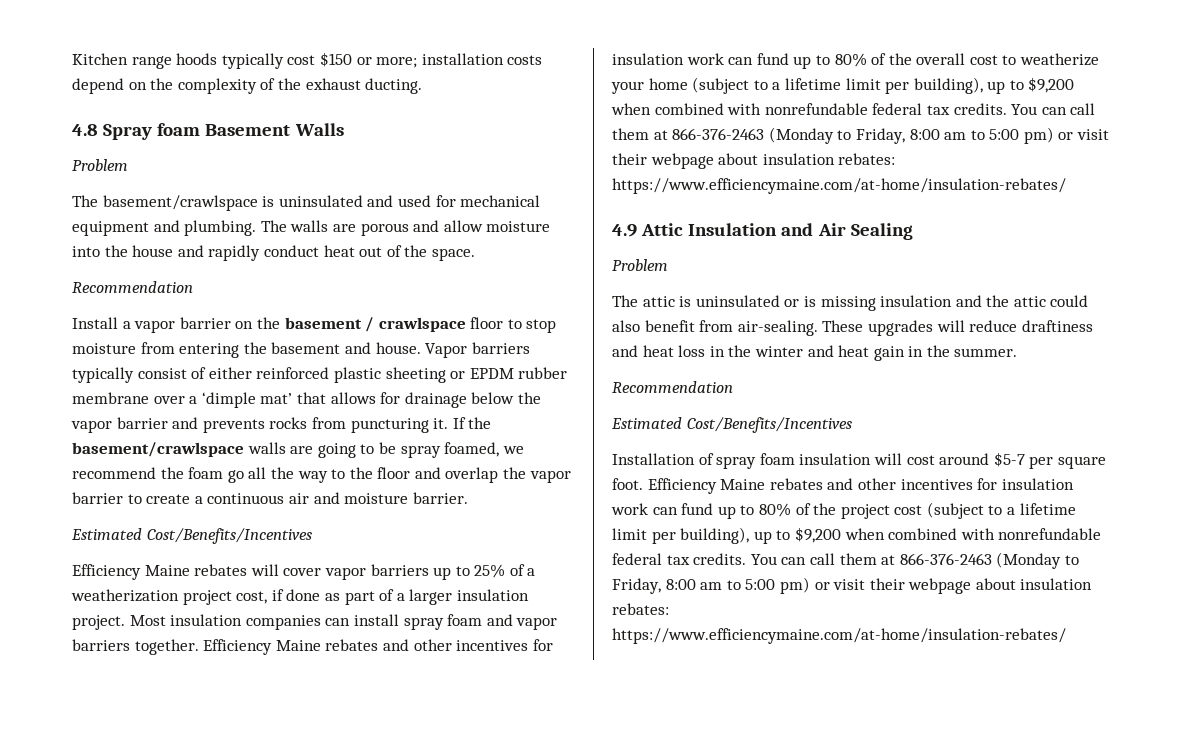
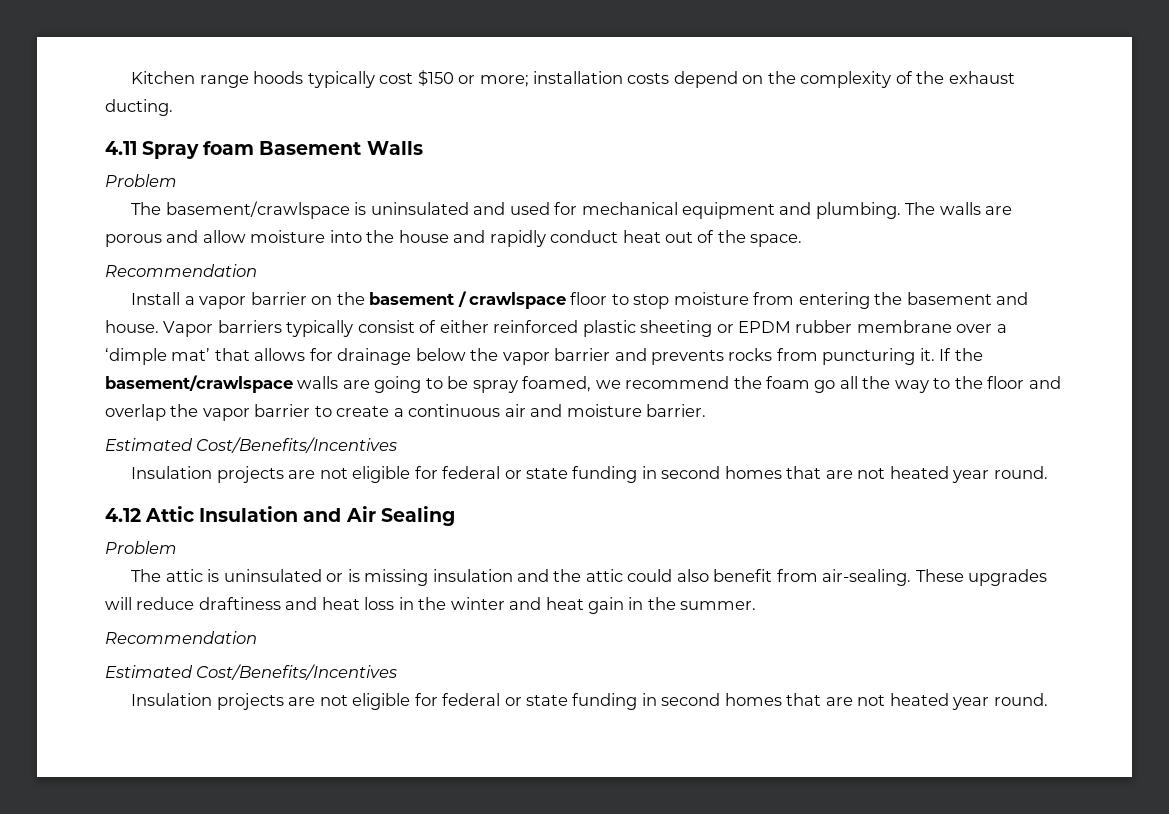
[72,124,98,136] 4.8 -> [105,141,137,155] 4.11
[72,564,536,580] [71,589,529,605] [72,614,558,630] [72,639,553,655] [612,53,1100,69] [611,77,1075,94] [611,103,1096,115] [612,127,1110,144] [612,153,896,169] [612,178,1066,194] [612,224,637,237] Efficiency Maine rebates will cover vapor barriers up to 25% of a weatherization project cost, if done as part of a larger insulation project. Most insulation companies can install spray foam and vapor barriers together. Efficiency Maine rebates and other incentives for insulation work can fund up to 80% of the overall cost to weatherize your home (subject to a lifetime limit per building), up to $9,200 when combined with nonrefundable federal tax credits. You can call them at 866-376-2463 (Monday to Friday, 8:00 am to 5:00 pm) or visit their webpage about insulation rebates: https://www.efficiencymaine.com/at-home/insulation-rebates/ // 4.9 -> [131,466,1048,483] [105,508,141,522] Insulation projects are not eligible for federal or state funding in second homes that are not heated year round. // 4.12
[612,452,1106,469] [612,478,1074,494] [611,502,1076,519] [612,527,1102,544] [612,552,1079,569] [612,577,1093,594] [612,603,669,615] [612,628,1066,644] Installation of spray foam insulation will cost around $5-7 per square foot. Efficiency Maine rebates and other incentives for insulation work can fund up to 80% of the project cost (subject to a lifetime limit per building), up to $9,200 when combined with nonrefundable federal tax credits. You can call them at 866-376-2463 (Monday to Friday, 8:00 am to 5:00 pm) or visit their webpage about insulation rebates: https://www.efficiencymaine.com/at-home/insulation-rebates/ -> [131,693,1048,710] Insulation projects are not eligible for federal or state funding in second homes that are not heated year round.

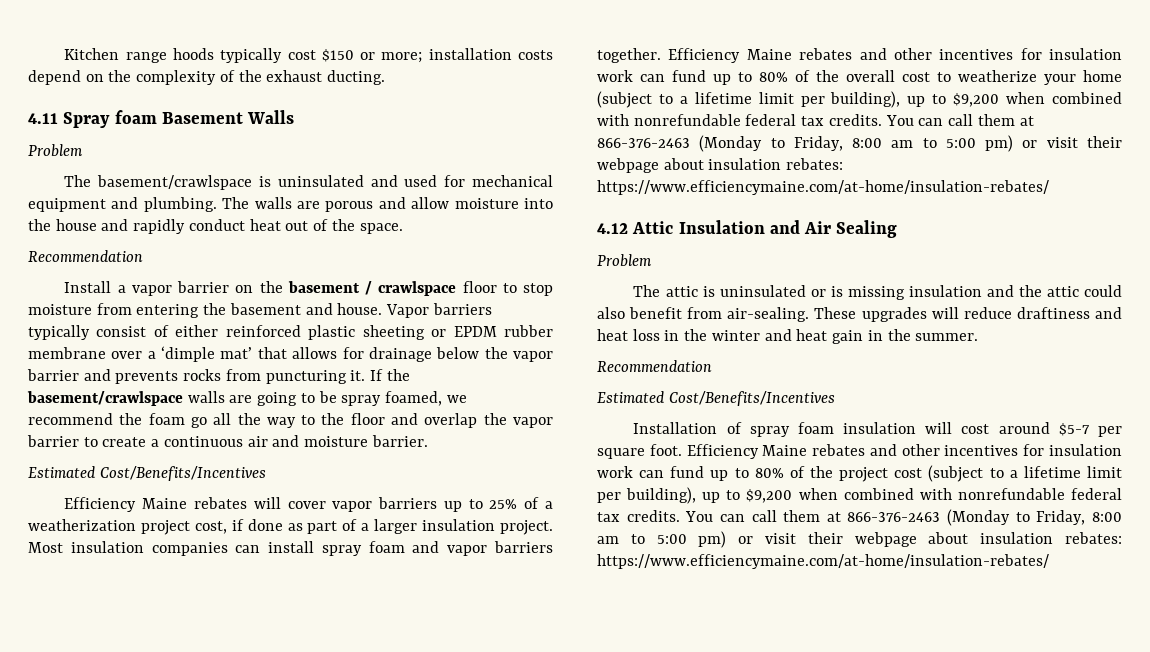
[131,466,1048,483] Insulation projects are not eligible for federal or state funding in second homes that are not heated year round. -> [64,497,554,512] [28,519,554,535] [28,541,553,556] [597,48,1122,63] [597,70,1122,85] [597,91,1122,108] [597,114,1034,126] [597,135,1122,152] [597,158,844,173] [597,180,1049,195] Efficiency Maine rebates will cover vapor barriers up to 25% of a weatherization project cost, if done as part of a larger insulation project. Most insulation companies can install spray foam and vapor barriers together. Efficiency Maine rebates and other incentives for insulation work can fund up to 80% of the overall cost to weatherize your home (subject to a lifetime limit per building), up to $9,200 when combined with nonrefundable federal tax credits. You can call them at 866-376-2463 (Monday to Friday, 8:00 am to 5:00 pm) or visit their webpage about insulation rebates: https://www.efficiencymaine.com/at-home/insulation-rebates/
[131,693,1048,710] Insulation projects are not eligible for federal or state funding in second homes that are not heated year round. -> [633,422,1122,437] [597,444,1122,459] [597,465,1122,482] [597,487,1122,504] [597,509,1122,526] [597,531,1122,548] [597,554,1049,569] Installation of spray foam insulation will cost around $5-7 per square foot. Efficiency Maine rebates and other incentives for insulation work can fund up to 80% of the project cost (subject to a lifetime limit per building), up to $9,200 when combined with nonrefundable federal tax credits. You can call them at 866-376-2463 (Monday to Friday, 8:00 am to 5:00 pm) or visit their webpage about insulation rebates: https://www.efficiencymaine.com/at-home/insulation-rebates/

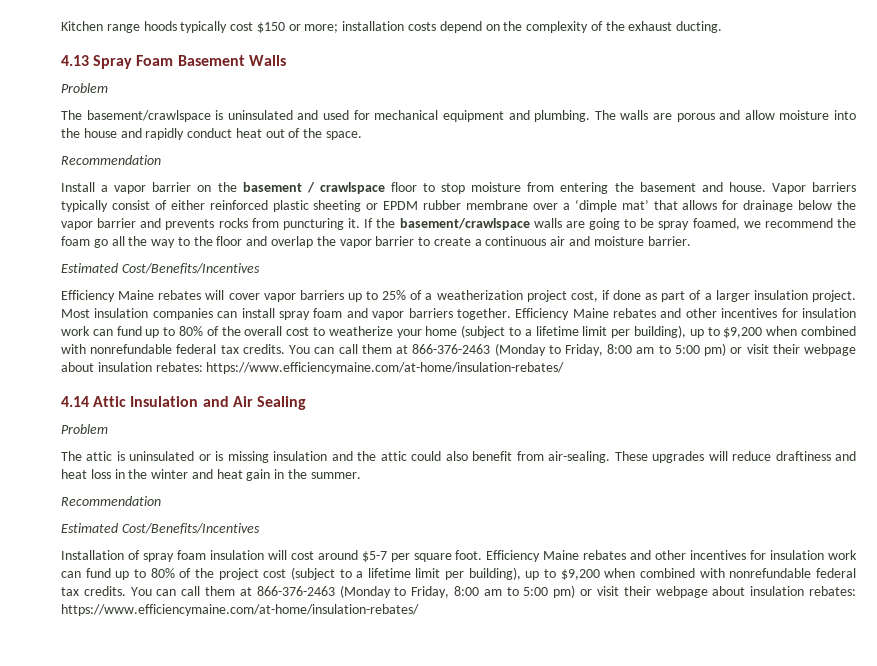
[28,110,157,128] 4.11 Spray foam -> [61,55,174,69] 4.13 Spray Foam
[597,223,628,234] 4.12 -> [61,396,89,407] 4.14

